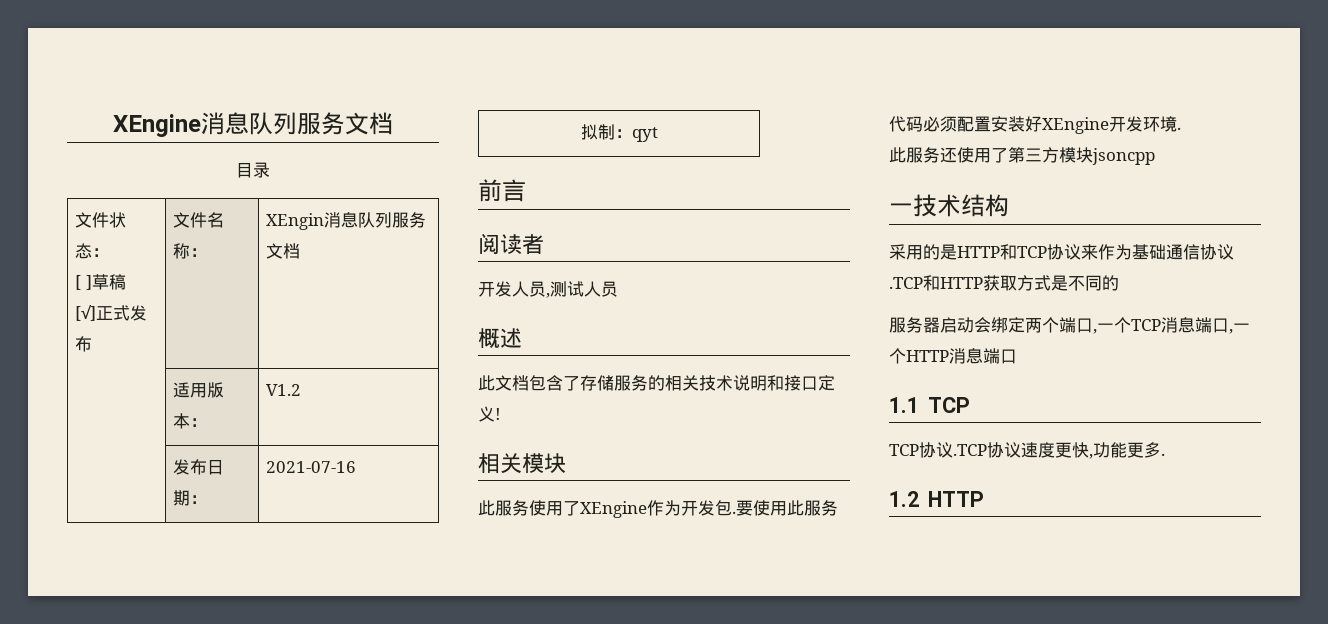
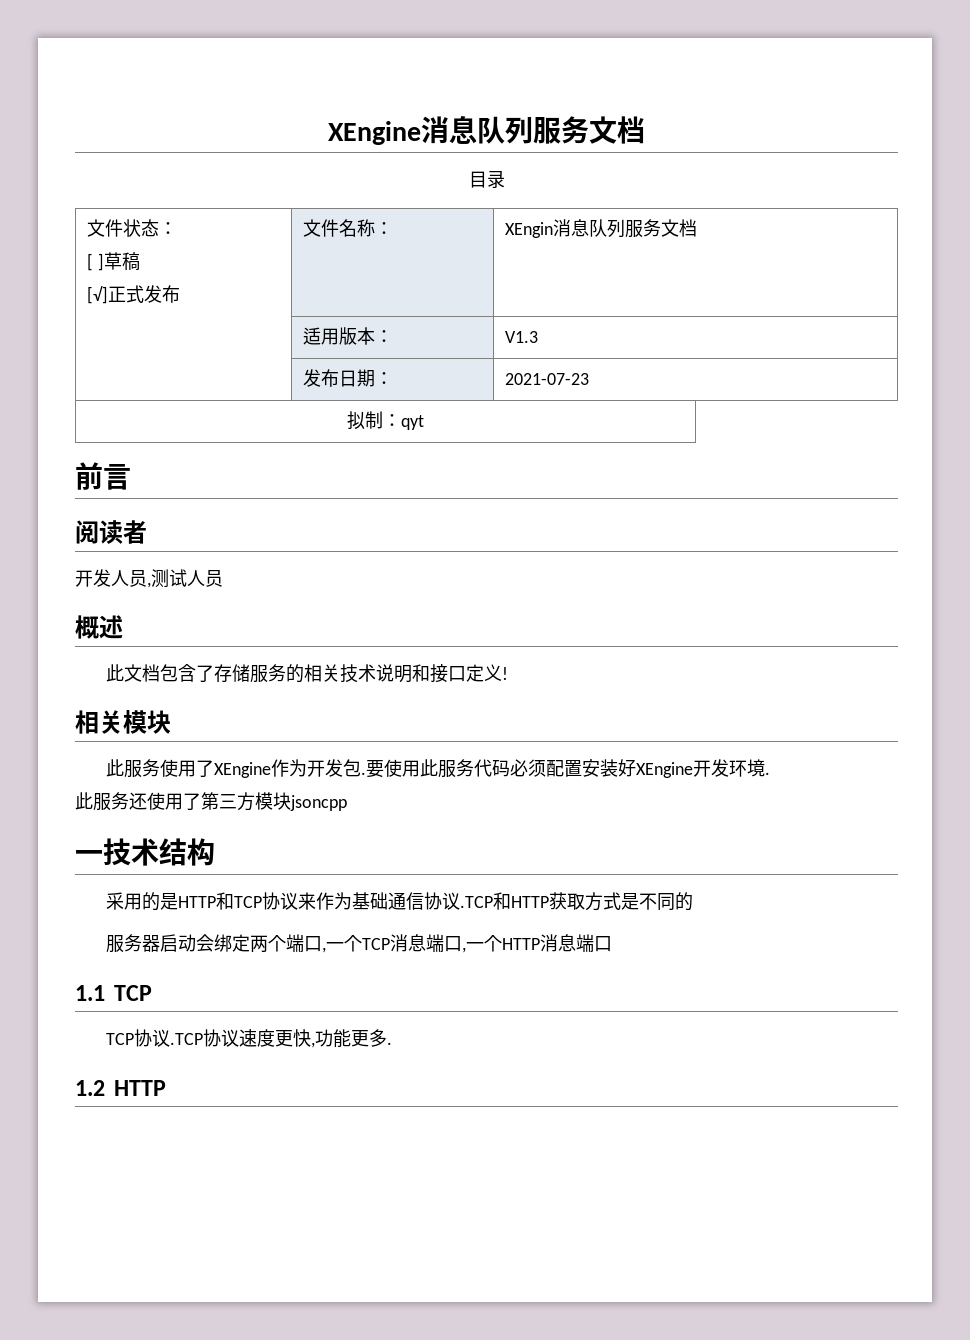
[266,384,302,396] V1.2 -> [505,331,539,343] V1.3
[266,461,357,473] 2021-07-16 -> [505,373,590,385] 2021-07-23

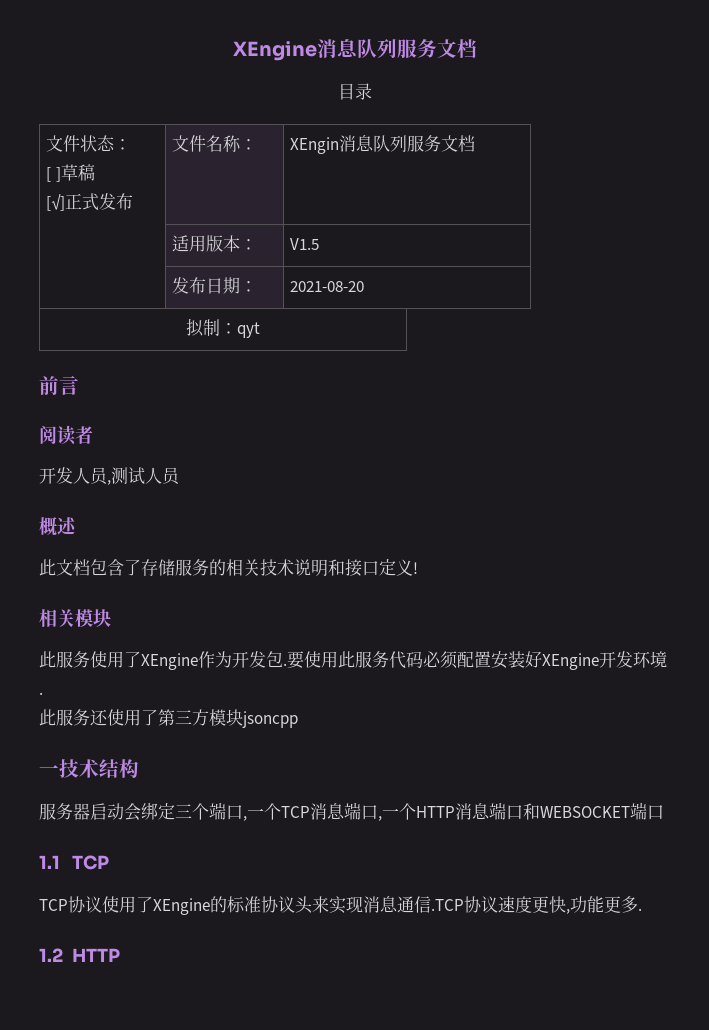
[505,331,539,343] V1.3 -> [290,238,320,250] V1.5
[505,373,590,385] 2021-07-23 -> [290,281,365,292] 2021-08-20
[106,892,694,911] // 采用的是HTTP和TCP协议来作为基础通信协议.TCP和HTTP获取方式是不同的 -> (139, 768) none
[250,935,269,952] 两 -> [175,804,192,818] 三
(613, 944) none -> [523,802,664,820] 和WEBSOCKET端口
(171, 1038) none -> [102,896,431,915] 使用了XEngine的标准协议头来实现消息通信

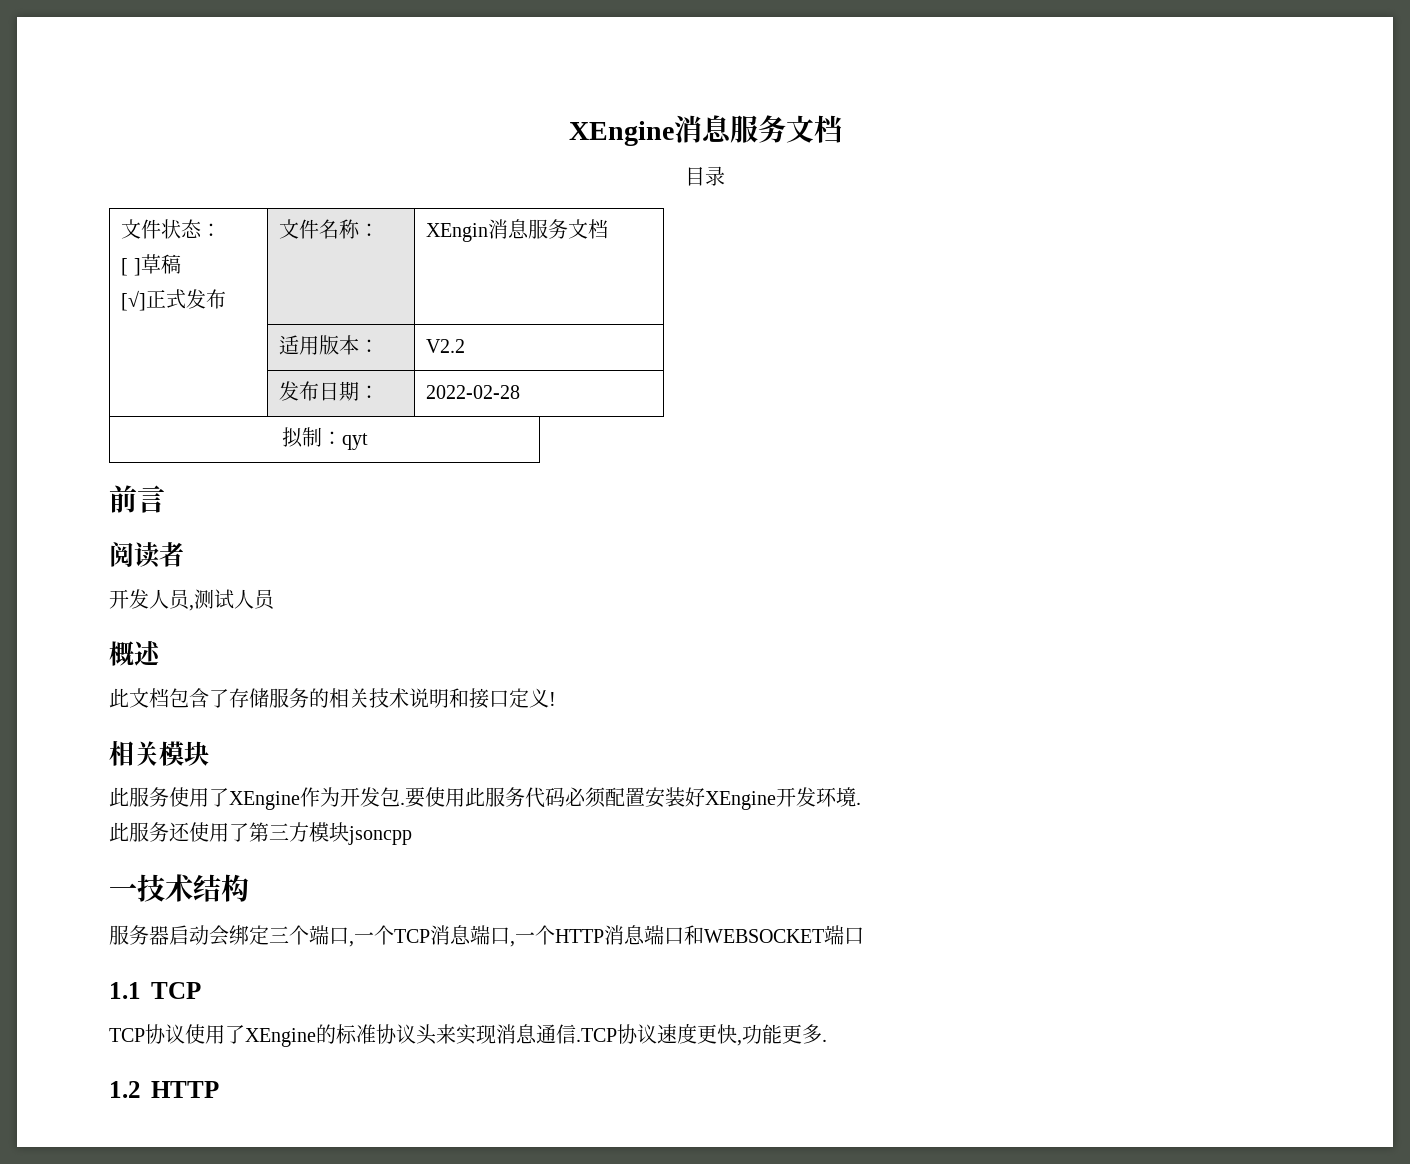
[356,39,397,59] 队列 -> (732, 129) none
[373,135,408,152] 队列 -> (530, 229) none
[290,238,320,250] V1.5 -> [426,339,466,353] V2.2
[290,281,365,292] 2021-08-20 -> [426,385,521,399] 2022-02-28

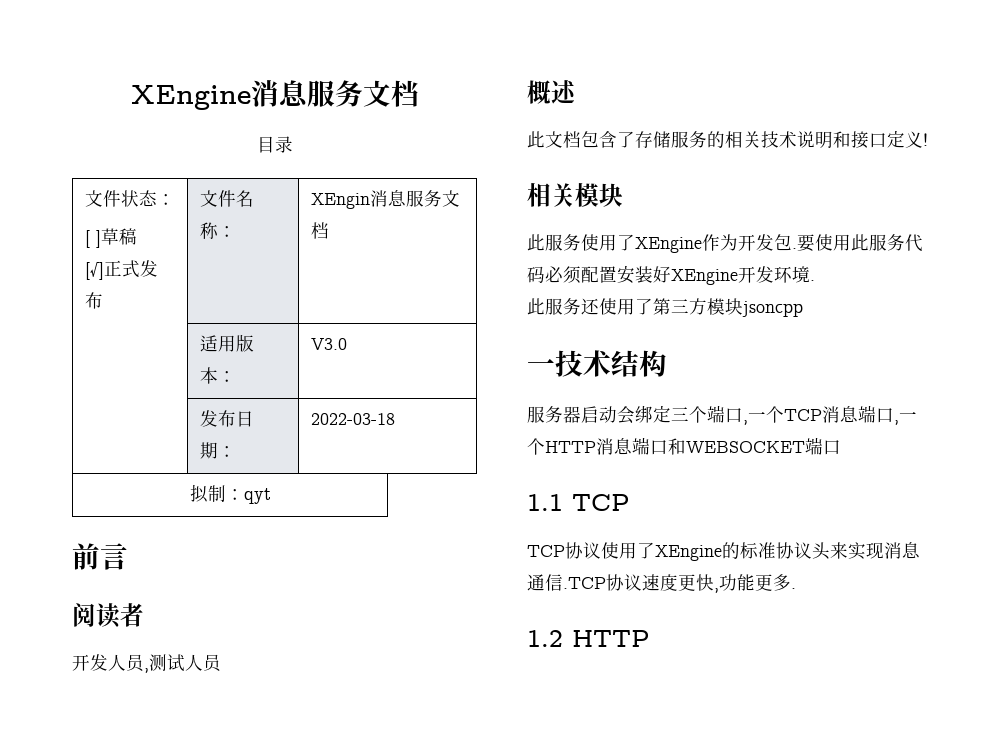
[426,339,466,353] V2.2 -> [310,338,347,350] V3.0
[426,385,521,399] 2022-02-28 -> [310,413,395,425] 2022-03-18

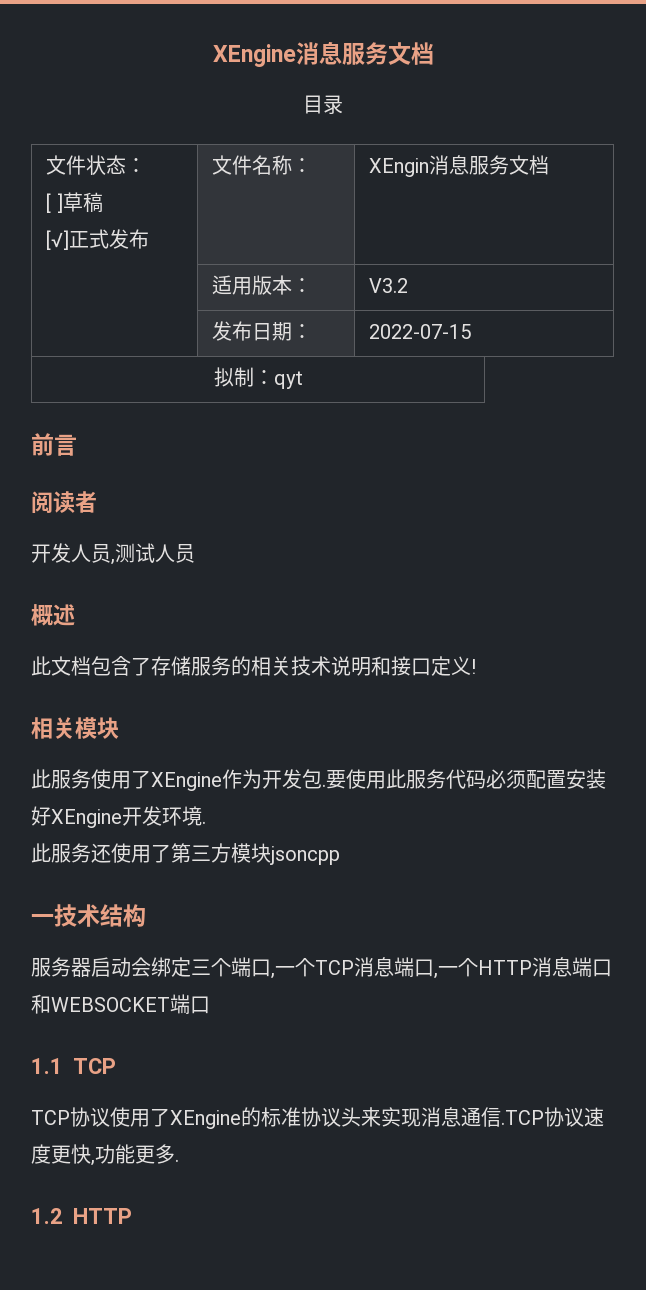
[310,338,347,350] V3.0 -> [369,278,409,293] V3.2
[310,413,395,425] 2022-03-18 -> [369,324,472,339] 2022-07-15

